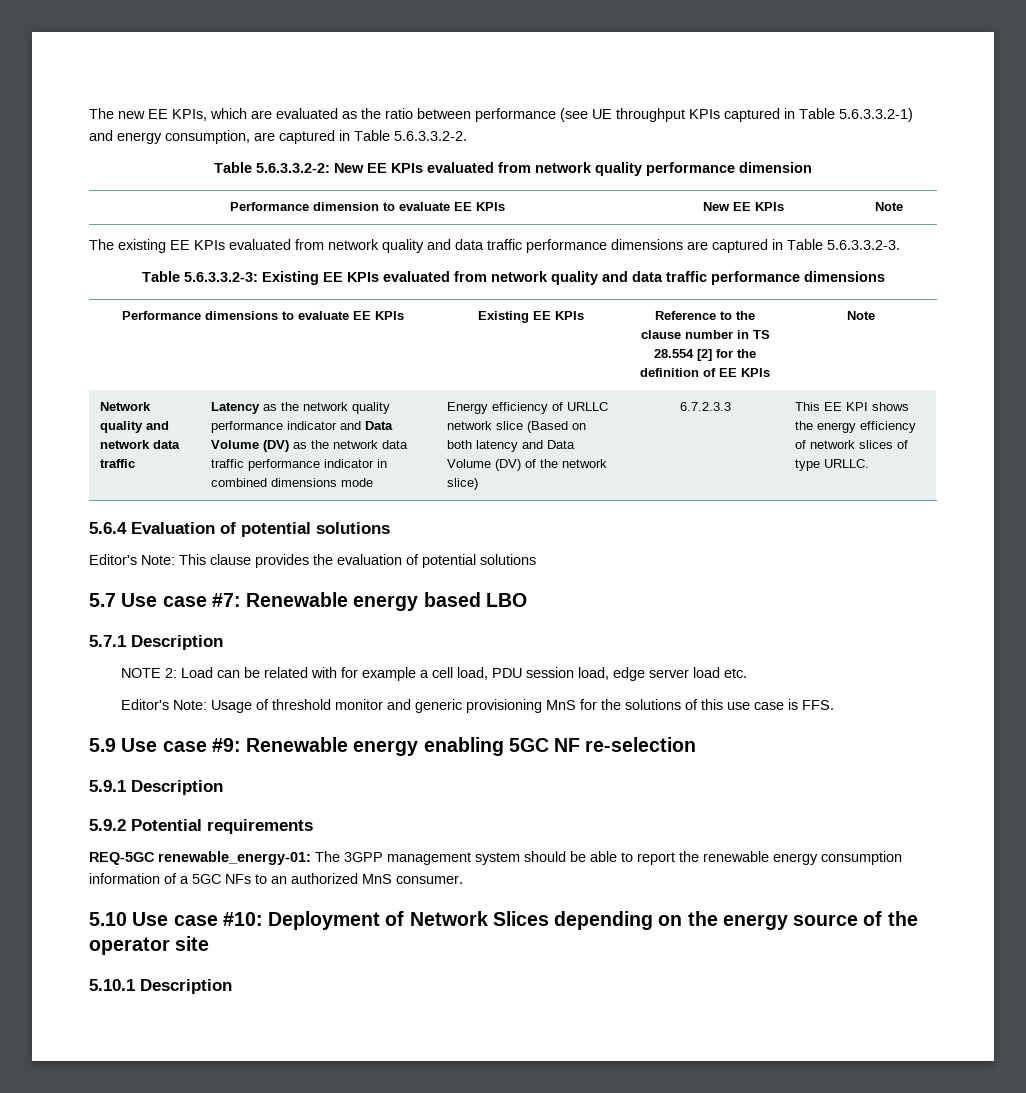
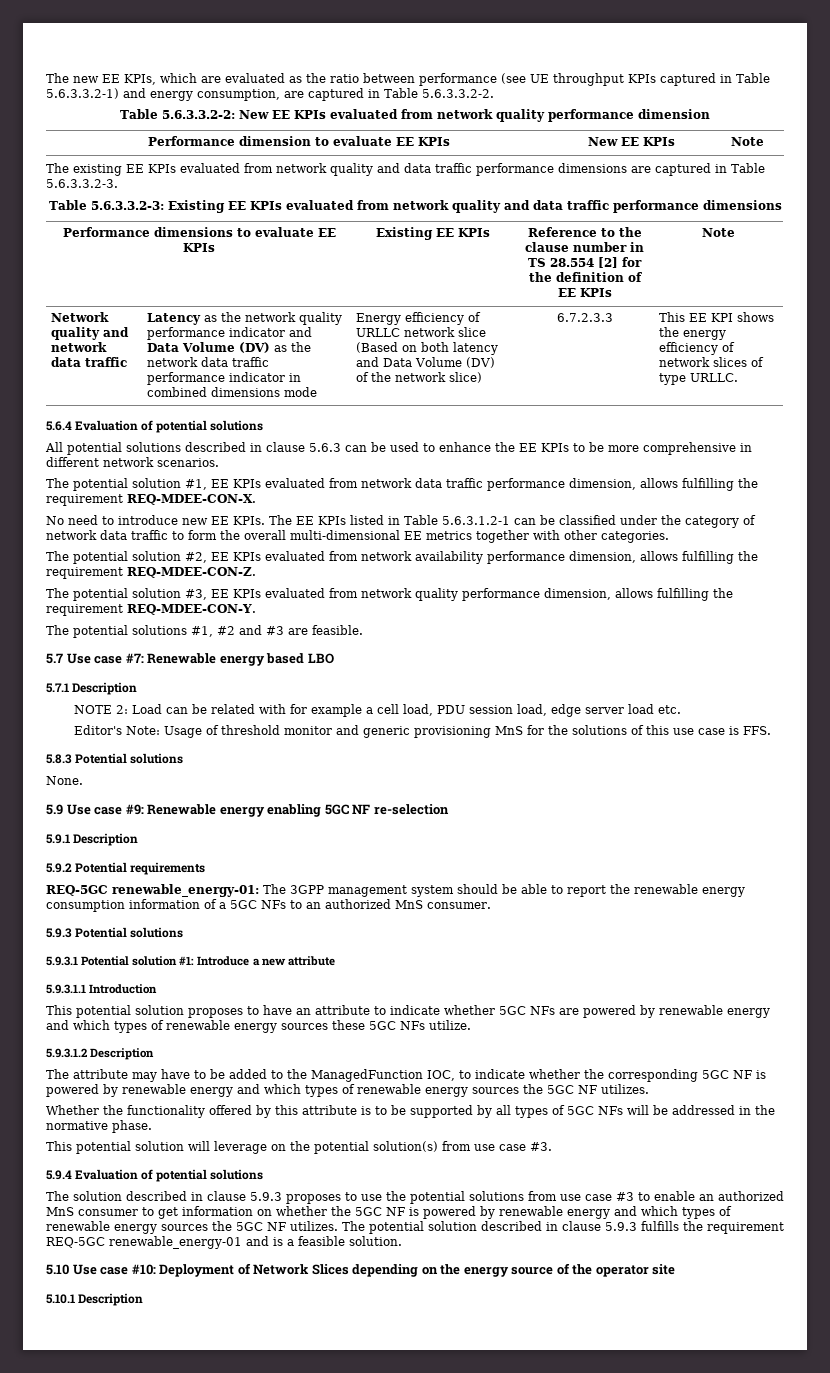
[89,554,536,568] Editor's Note: This clause provides the evaluation of potential solutions -> [45,442,752,455] [46,457,219,467] [46,478,758,491] [46,494,256,506] [46,515,756,528] [46,530,669,543] [46,551,758,564] [46,567,256,579] [46,588,733,601] [46,604,256,616] [46,625,363,638] All potential solutions described in clause 5.6.3 can be used to enhance the EE KPIs to be more comprehensive in different network scenarios. // The potential solution #1, EE KPIs evaluated from network data traffic performance dimension, allows fulfilling the requirement REQ-MDEE-CON-X. // No need to introduce new EE KPIs. The EE KPIs listed in Table 5.6.3.1.2-1 can be classified under the category of network data traffic to form the overall multi-dimensional EE metrics together with other categories. // The potential solution #2, EE KPIs evaluated from network availability performance dimension, allows fulfilling the requirement REQ-MDEE-CON-Z. // The potential solution #3, EE KPIs evaluated from network quality performance dimension, allows fulfilling the requirement REQ-MDEE-CON-Y. // The potential solutions #1, #2 and #3 are feasible.
(835, 705) none -> [46,753,184,764] [46,776,83,785] // 5.8.3 Potential solutions // None.
(463, 879) none -> [46,927,184,938] [46,956,335,966] [46,984,158,994] [46,1005,770,1018] [46,1020,471,1033] [46,1048,155,1060] [46,1069,766,1082] [46,1084,649,1097] [46,1105,775,1118] [46,1120,152,1133] [46,1141,552,1154] [46,1169,263,1182] [46,1191,784,1204] [46,1206,732,1219] [46,1221,784,1234] [46,1236,402,1249] // 5.9.3 Potential solutions // 5.9.3.1 Potential solution #1: Introduce a new attribute // 5.9.3.1.1 Introduction // This potential solution proposes to have an attribute to indicate whether 5GC NFs are powered by renewable energy and which types of renewable energy sources these 5GC NFs utilize. // 5.9.3.1.2 Description // The attribute may have to be added to the ManagedFunction IOC, to indicate whether the corresponding 5GC NF is powered by renewable energy and which types of renewable energy sources the 5GC NF utilizes. // Whether the functionality offered by this attribute is to be supported by all types of 5GC NFs will be addressed in the normative phase. // This potential solution will leverage on the potential solution(s) from use case #3. // 5.9.4 Evaluation of potential solutions // The solution described in clause 5.9.3 proposes to use the potential solutions from use case #3 to enable an authorized MnS consumer to get information on whether the 5GC NF is powered by renewable energy and which types of renewable energy sources the 5GC NF utilizes. The potential solution described in clause 5.9.3 fulfills the requirement REQ-5GC renewable_energy-01 and is a feasible solution.

